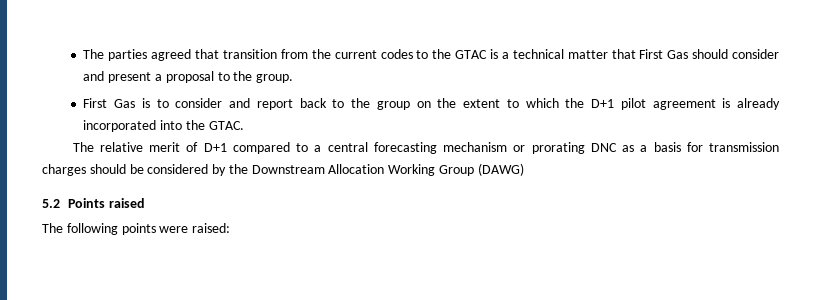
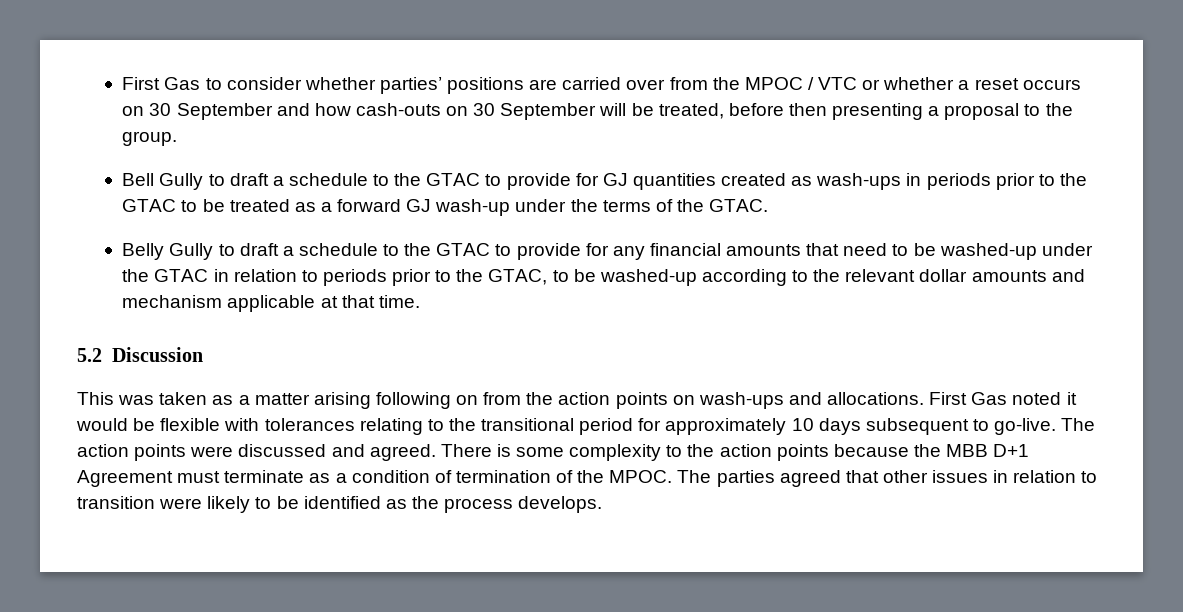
[83,49,779,61] [83,71,152,83] The parties agreed that transition from the current codes to the GTAC is a technical matter that First Gas should consider and present -> [122,77,1081,94] [122,103,924,120] First Gas to consider whether parties’ positions are carried over from the MPOC / VTC or whether a reset occurs on 30 September and how cash-outs on 30 September will be treated, before then presenting
[83,98,780,110] [83,120,244,132] [72,142,779,154] [42,163,524,176] [42,198,145,208] [42,223,231,235] First Gas is to consider and report back to the group on the extent to which the D+1 pilot agreement is already incorporated into the GTAC. // The relative merit of D+1 compared to a central forecasting mechanism or prorating DNC as a basis for transmission charges should be considered by the Downstream Allocation Working Group (DAWG) // 5.2 Points raised // The following points were raised: -> [122,173,1087,190] [122,199,769,216] [122,243,1093,260] [122,269,1085,286] [122,295,420,312] [77,347,203,362] [77,392,1077,409] [76,418,1096,435] [77,444,1030,461] [77,470,1098,487] [77,496,603,513] Bell Gully to draft a schedule to the GTAC to provide for GJ quantities created as wash-ups in periods prior to the GTAC to be treated as a forward GJ wash-up under the terms of the GTAC. // Belly Gully to draft a schedule to the GTAC to provide for any financial amounts that need to be washed-up under the GTAC in relation to periods prior to the GTAC, to be washed-up according to the relevant dollar amounts and mechanism applicable at that time. // 5.2 Discussion // This was taken as a matter arising following on from the action points on wash-ups and allocations. First Gas noted it would be flexible with tolerances relating to the transitional period for approximately 10 days subsequent to go-live. The action points were discussed and agreed. There is some complexity to the action points because the MBB D+1 Agreement must terminate as a condition of termination of the MPOC. The parties agreed that other issues in relation to transition were likely to be identified as the process develops.

